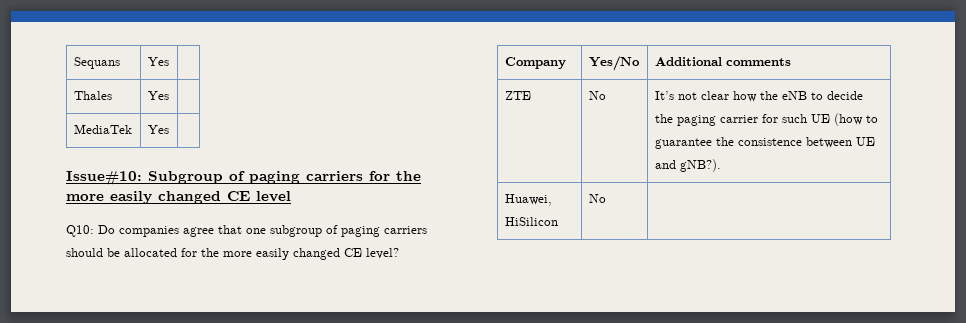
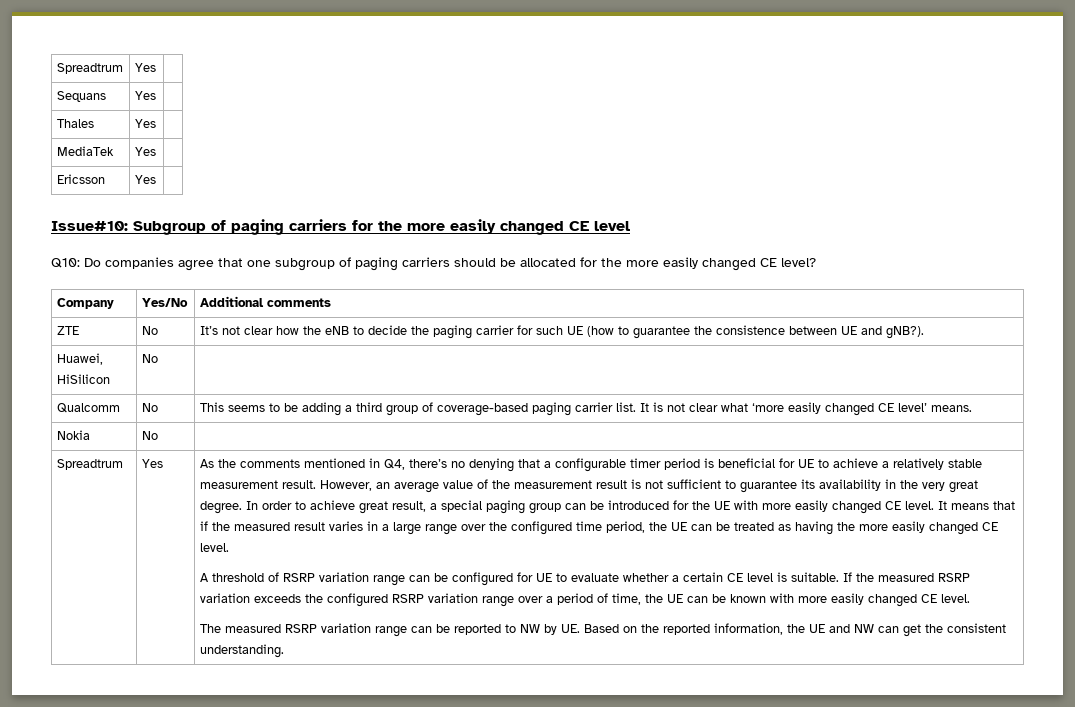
(73, 63) none -> [56,63,123,74] [134,63,156,72] Spreadtrum | Yes | //
(169, 129) none -> [56,174,105,184] [134,175,156,184] // Ericsson | Yes |
(606, 198) none -> [56,403,120,413] [141,403,158,412] [199,402,972,416] [56,430,90,440] [141,431,158,440] [56,459,123,470] [141,459,163,468] [199,458,982,472] [199,479,978,493] [199,500,1015,514] [199,521,998,535] [199,543,229,552] [199,572,970,586] [199,593,970,607] [199,623,1006,637] [199,644,284,658] // Qualcomm | No | This seems to be adding a third group of coverage-based paging carrier list. It is not clear what ‘more easily changed CE level’ means. // Nokia | No | // Spreadtrum | Yes | As the comments mentioned in Q4, there’s no denying that a configurable timer period is beneficial for UE to achieve a relatively stable measurement result. However, an average value of the measurement result is not sufficient to guarantee its availability in the very great degree. In order to achieve great result, a special paging group can be introduced for the UE with more easily changed CE level. It means that if the measured result varies in a large range over the configured time period, the UE can be treated as having the more easily changed CE level. // A threshold of RSRP variation range can be configured for UE to evaluate whether a certain CE level is suitable. If the measured RSRP variation exceeds the configured RSRP variation range over a period of time, the UE can be known with more easily changed CE level. // The measured RSRP variation range can be reported to NW by UE. Based on the reported information, the UE and NW can get the consistent understanding.

